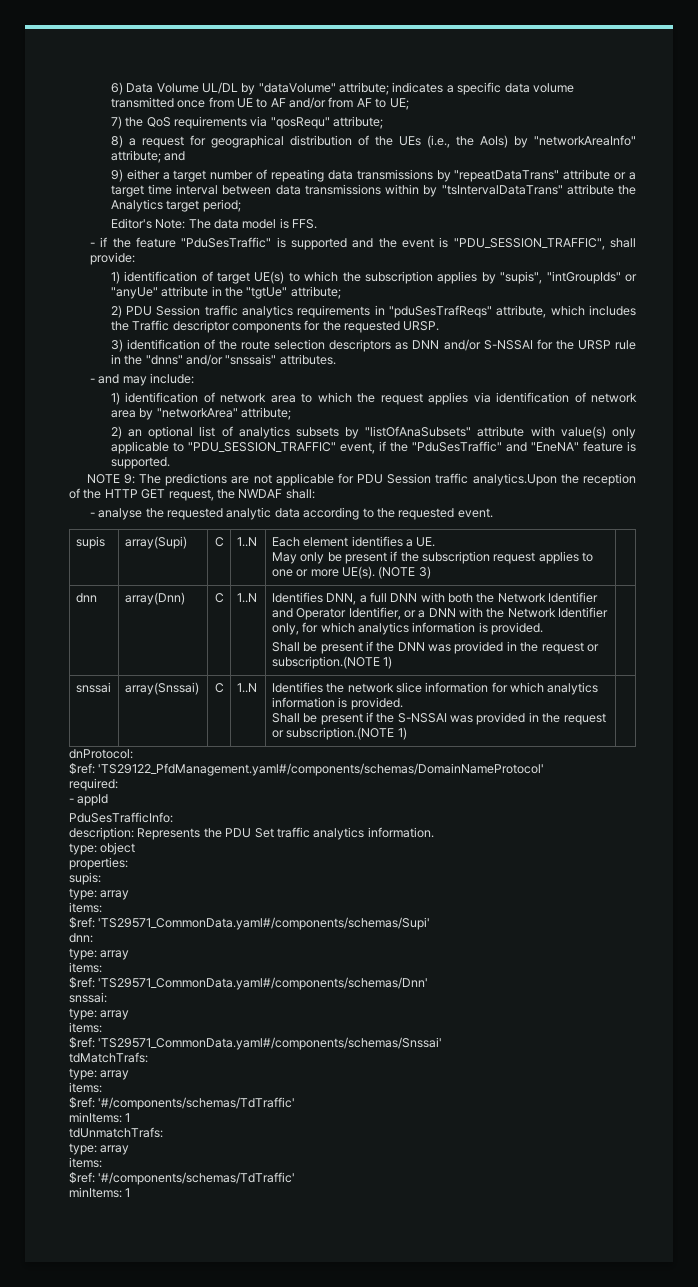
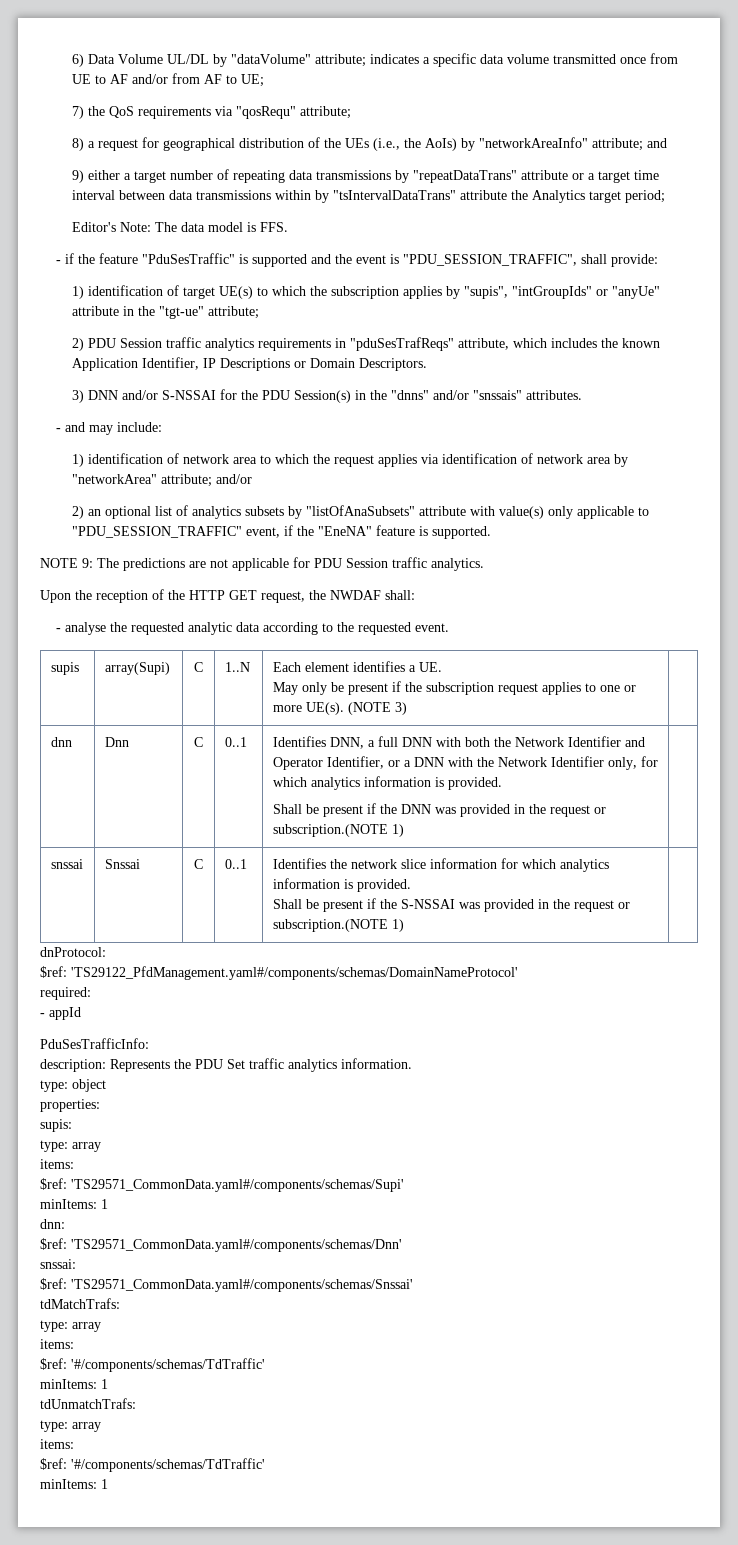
[246,287,288,299] "tgtUe" -> [158,306,204,319] "tgt-ue"
[132,320,440,333] [110,339,409,352] Traffic descriptor components for the requested URSP. // 3) identification of the route selection descriptors as -> [621,338,660,348] [71,357,427,371] [71,390,84,403] known Application Identifier, IP Descriptions or Domain Descriptors. // 3)
[577,340,636,350] URSP rule -> [261,390,351,403] PDU Session(s)
(291, 413) none -> [215,474,252,484] and/or
[411,441,527,452] "PduSesTraffic" and -> (314, 531) none
[472,473,557,486] analytics.Upon -> [431,558,484,571] [40,590,71,603] analytics. // Upon
[124,592,185,605] [214,593,224,603] [236,593,257,603] array(Dnn) | C | 1..N -> [104,737,129,747] [194,737,203,747] [224,737,247,747] Dnn | C | 0..1
[124,682,199,695] [214,683,224,693] [236,683,257,693] array(Snssai) | C | 1..N -> [104,859,140,869] [194,859,203,869] [224,859,247,869] Snssai | C | 0..1
(431, 923) none -> [40,1199,108,1209] // minItems: 1
[69,948,130,960] [69,962,102,973] // type: array // items: -> (65, 1224) none
[69,1008,130,1020] [69,1022,102,1033] // type: array // items: -> (76, 1264) none

